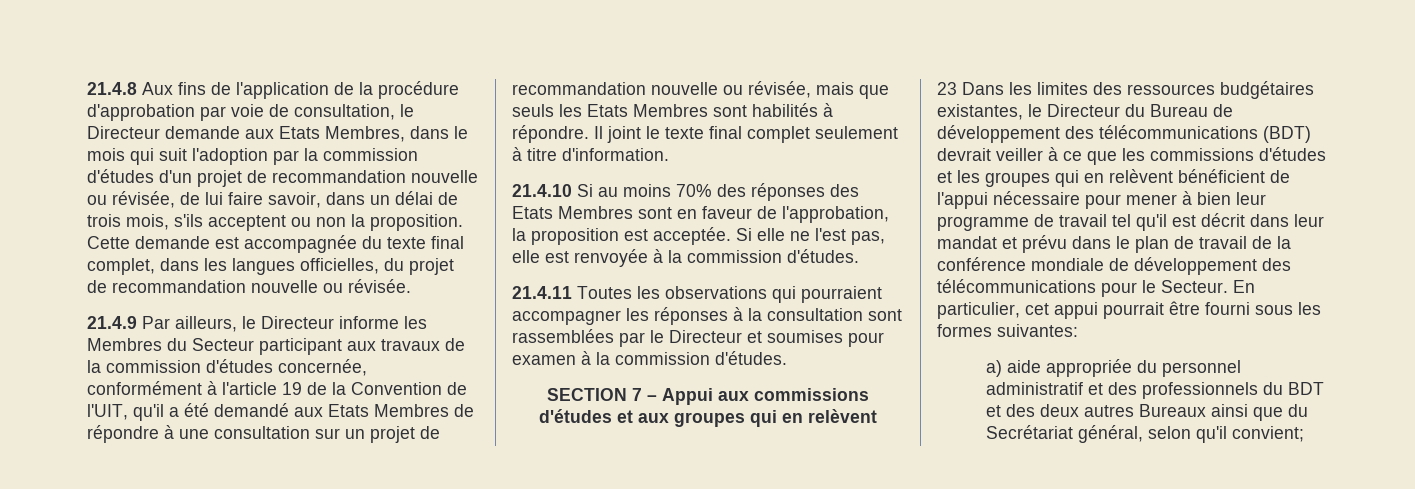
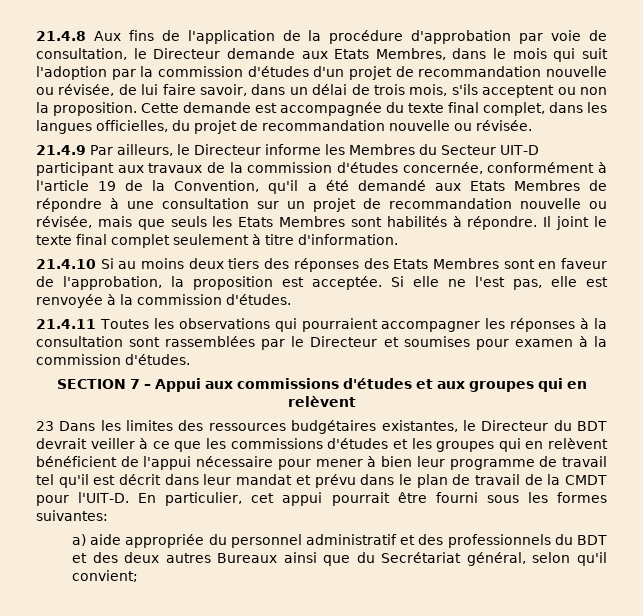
(254, 344) none -> [500,145,539,155] UIT-D
[351,382,467,395] [87,404,128,420] Convention de l'UIT, -> [174,180,260,192] Convention,
[676,184,712,197] 70% -> [188,258,260,269] deux tiers
[1150,104,1233,117] [937,125,1311,143] Bureau de développement des télécommunications (BDT) -> [577,421,607,431] BDT
[937,257,1291,275] [937,279,1228,297] conférence mondiale de développement des télécommunications pour le Secteur. -> [565,475,607,485] [36,492,130,506] CMDT pour l'UIT-D.

